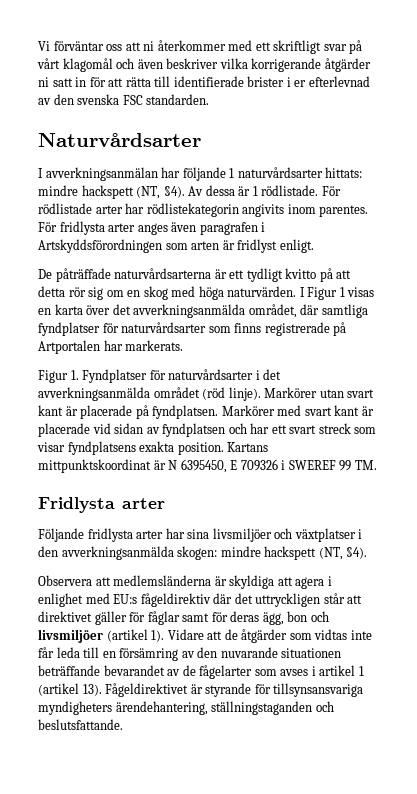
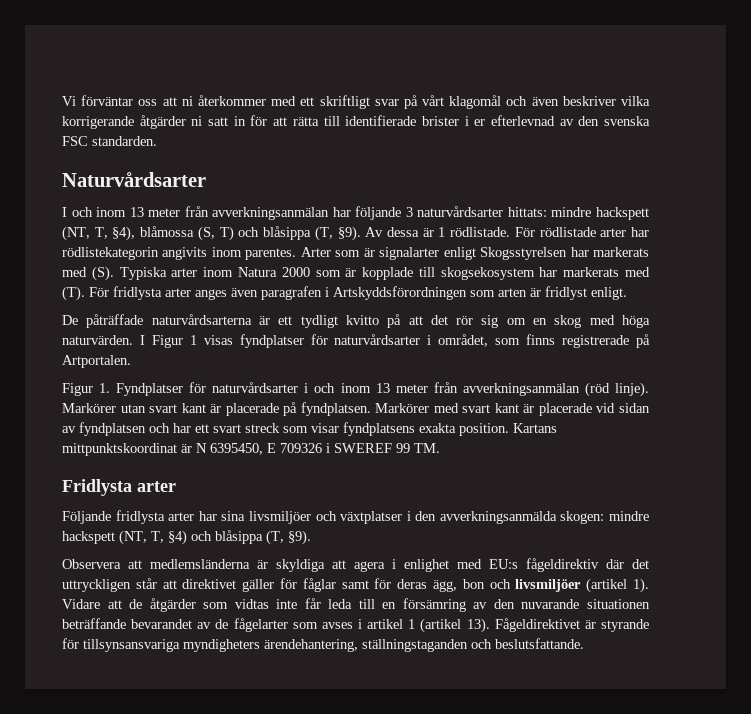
(43, 173) none -> [71,206,209,217] och inom 13 meter från
[229,168,235,178] 1 -> [405,207,413,217] 3
[163,186,185,198] §4). -> [94,226,361,241] T, §4), blåmossa (S, T) och blåsippa (T, §9).
(369, 211) none -> [300,247,649,260] [62,266,650,281] [62,286,85,301] Arter som är signalarter enligt Skogsstyrelsen har markerats med (S). Typiska arter inom Natura 2000 som är kopplade till skogsekosystem har markerats med (T).
[38,286,65,297] detta -> [430,315,448,325] det
[38,304,368,318] en karta över det avverkningsanmälda området, där samtliga -> (233, 340) none
(207, 327) none -> [427,334,489,347] i området,
[38,340,184,354] Artportalen har markerats. -> [62,355,131,368] Artportalen.
[263,369,282,380] [38,387,200,401] det avverkningsanmälda området -> [314,382,580,396] och inom 13 meter från avverkningsanmälan
[346,547,368,559] §4). -> [151,530,311,545] T, §4) och blåsippa (T, §9).

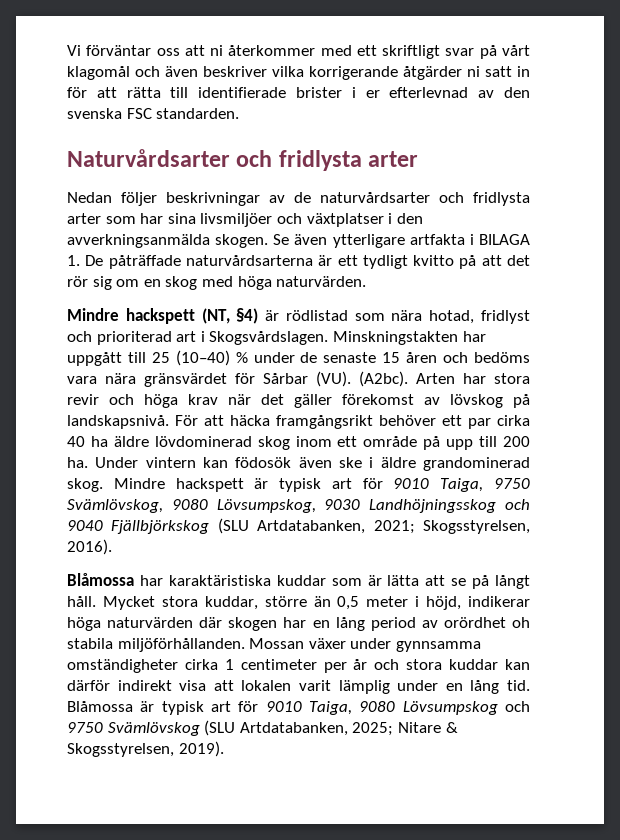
[62,206,650,220] [62,226,649,241] [62,247,649,260] [62,266,650,281] [62,286,627,301] // I och inom 13 meter från avverkningsanmälan har följande 3 naturvårdsarter hittats: mindre hackspett (NT, T, §4), blåmossa (S, T) och blåsippa (T, §9). Av dessa är 1 rödlistade. För rödlistade arter har rödlistekategorin angivits inom parentes. Arter som är signalarter enligt Skogsstyrelsen har markerats med (S). Typiska arter inom Natura 2000 som är kopplade till skogsekosystem har markerats med (T). För fridlysta arter anges även paragrafen i Artskyddsförordningen som arten är fridlyst enligt. // -> [236,150,419,171] [67,192,530,206] [67,213,423,227] [67,234,531,248] [67,255,80,266] och fridlysta arter // Nedan följer beskrivningar av de naturvårdsarter och fridlysta arter som har sina livsmiljöer och växtplatser i den avverkningsanmälda skogen. Se även ytterligare artfakta i BILAGA 1.
[139,334,650,348] [62,355,131,368] [62,382,650,397] [62,402,651,416] [62,422,557,436] [62,443,440,456] [62,479,176,496] [62,510,649,524] [62,530,311,545] [62,558,649,572] [62,578,649,593] [62,598,651,612] [62,618,649,633] [62,638,584,652] I Figur 1 visas fyndplatser för naturvårdsarter i området, som finns registrerade på Artportalen. // Figur 1. Fyndplatser för naturvårdsarter i och inom 13 meter från avverkningsanmälan (röd linje). Markörer utan svart kant är placerade på fyndplatsen. Markörer med svart kant är placerade vid sidan av fyndplatsen och har ett svart streck som visar fyndplatsens exakta position. Kartans mittpunktskoordinat är N 6395450, E 709326 i SWEREF 99 TM. // Fridlysta arter // Följande fridlysta arter har sina livsmiljöer och växtplatser i den avverkningsanmälda skogen: mindre hackspett (NT, T, §4) och blåsippa (T, §9). // Observera att medlemsländerna är skyldiga att agera i enlighet med EU:s fågeldirektiv där det uttryckligen står att direktivet gäller för fåglar samt för deras ägg, bon och livsmiljöer (artikel 1). Vidare att de åtgärder som vidtas inte får leda till en försämring av den nuvarande situationen beträffande bevarandet av de fågelarter som avses i artikel 1 (artikel 13). Fågeldirektivet är styrande för tillsynsansvariga myndigheters ärendehantering, ställningstaganden och beslutsfattande. -> [67,308,530,324] [67,331,486,345] [67,350,531,366] [67,371,530,387] [67,394,530,408] [67,415,530,429] [67,436,531,450] [67,457,530,471] [67,478,530,492] [67,499,530,513] [67,518,530,534] [67,539,112,555] [67,573,530,589] [67,596,530,610] [67,617,531,631] [67,638,481,652] [67,659,531,673] [67,680,531,694] [67,701,530,715] [67,720,458,736] [67,741,224,757] // Mindre hackspett (NT, §4) är rödlistad som nära hotad, fridlyst och prioriterad art i Skogsvårdslagen. Minskningstakten har uppgått till 25 (10–40) % under de senaste 15 åren och bedöms vara nära gränsvärdet för Sårbar (VU). (A2bc). Arten har stora revir och höga krav när det gäller förekomst av lövskog på landskapsnivå. För att häcka framgångsrikt behöver ett par cirka 40 ha äldre lövdominerad skog inom ett område på upp till 200 ha. Under vintern kan födosök även ske i äldre grandominerad skog. Mindre hackspett är typisk art för 9010 Taiga, 9750 Svämlövskog, 9080 Lövsumpskog, 9030 Landhöjningsskog och 9040 Fjällbjörkskog (SLU Artdatabanken, 2021; Skogsstyrelsen, 2016). // Blåmossa har karaktäristiska kuddar som är lätta att se på långt håll. Mycket stora kuddar, större än 0,5 meter i höjd, indikerar höga naturvärden där skogen har en lång period av orördhet oh stabila miljöförhållanden. Mossan växer under gynnsamma omständigheter cirka 1 centimeter per år och stora kuddar kan därför indirekt visa att lokalen varit lämplig under en lång tid. Blåmossa är typisk art för 9010 Taiga, 9080 Lövsumpskog och 9750 Svämlövskog (SLU Artdatabanken, 2025; Nitare & Skogsstyrelsen, 2019).

